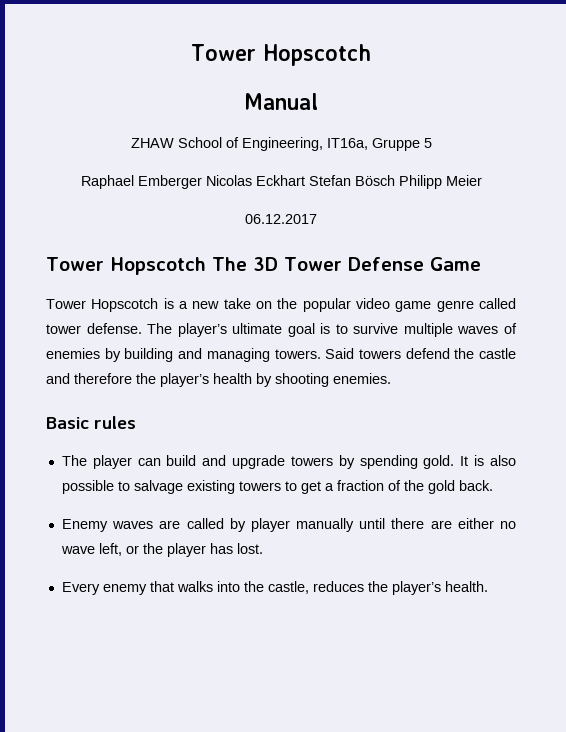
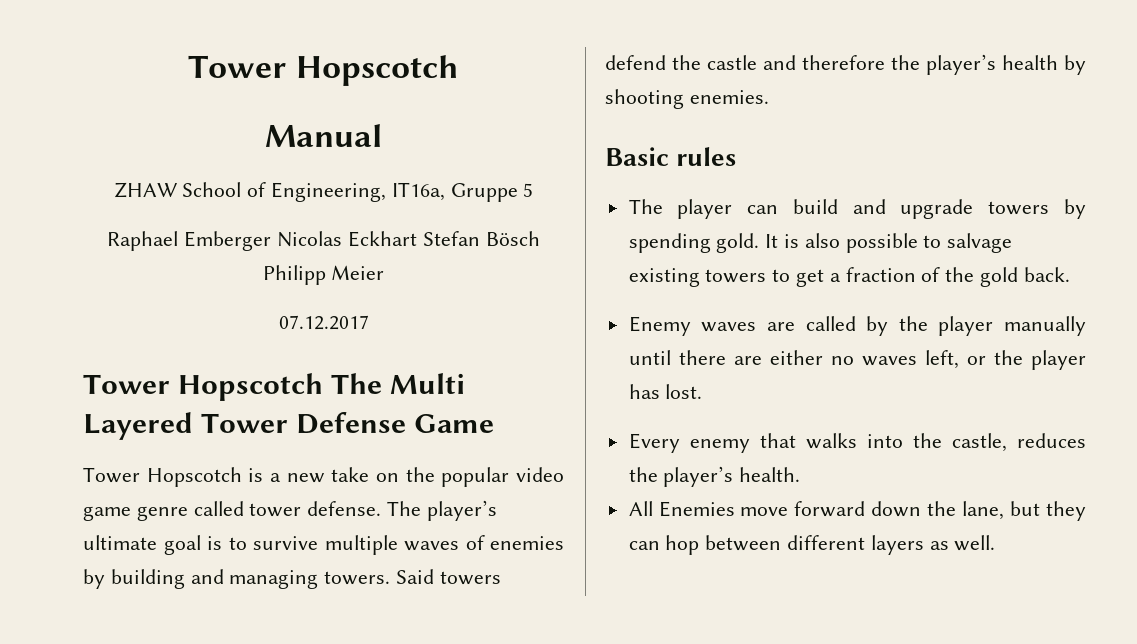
[245,214,317,224] 06.12.2017 -> [278,315,369,330] 07.12.2017
[252,257,278,271] 3D -> [390,373,466,394] [83,412,193,440] Multi Layered
(246, 525) none -> [898,316,928,331] the
[60,546,95,554] wave -> [861,356,917,366] waves
(488, 586) none -> [628,501,1086,521] [628,535,996,555] // All Enemies move forward down the lane, but they can hop between different layers as well.

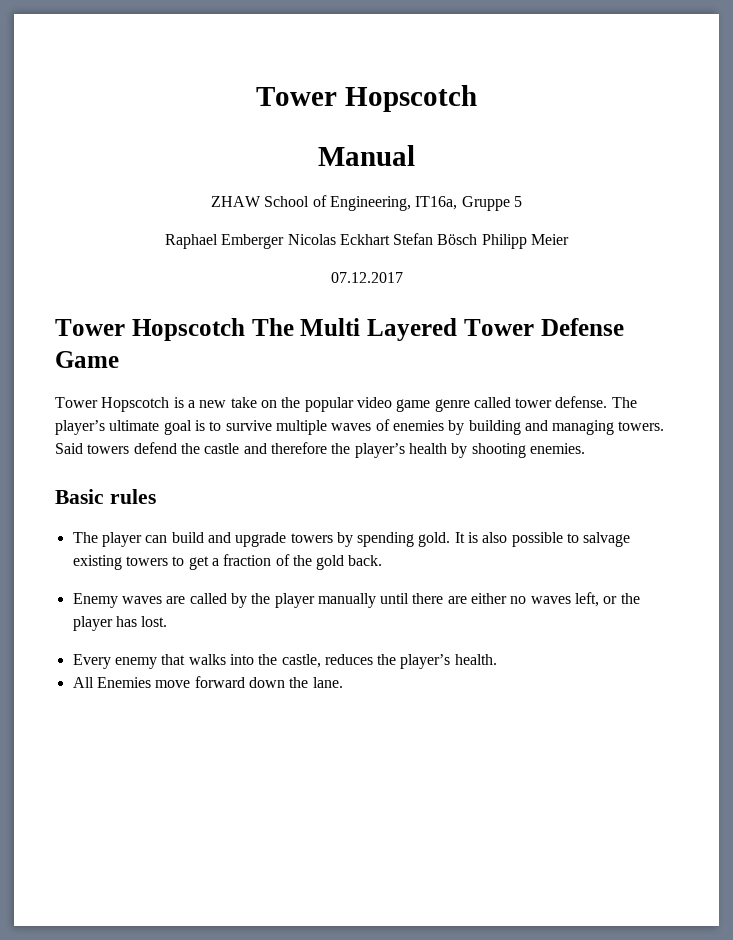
[962,501,1086,521] [628,535,996,555] lane, but they can hop between different layers as well. -> [312,677,343,688] lane.

